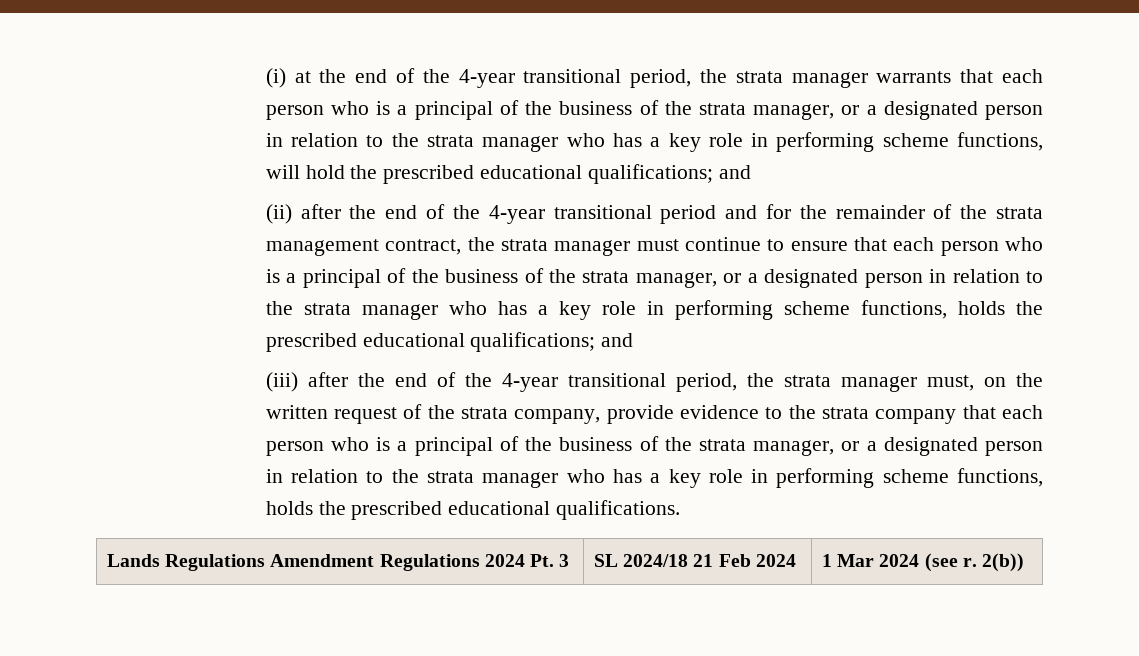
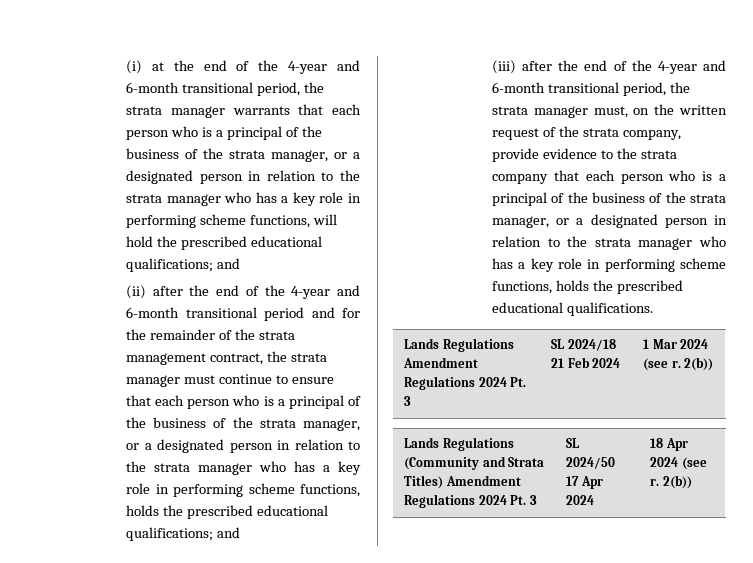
(515, 78) none -> [337,60,361,71] [126,82,180,93] and 6-month
(545, 214) none -> [337,285,360,296] [126,307,180,318] and 6-month
(558, 382) none -> [703,60,726,71] [492,82,546,93] and 6-month
(1025, 562) none -> [404,437,514,451] [404,456,545,470] [404,475,521,489] [404,494,537,508] [566,438,580,448] [566,457,616,469] [566,476,603,489] [566,495,595,505] [650,438,688,451] [650,457,707,470] [650,475,692,489] // Lands Regulations (Community and Strata Titles) Amendment Regulations 2024 Pt. 3 | SL 2024/50 17 Apr 2024 | 18 Apr 2024 (see r. 2(b))

